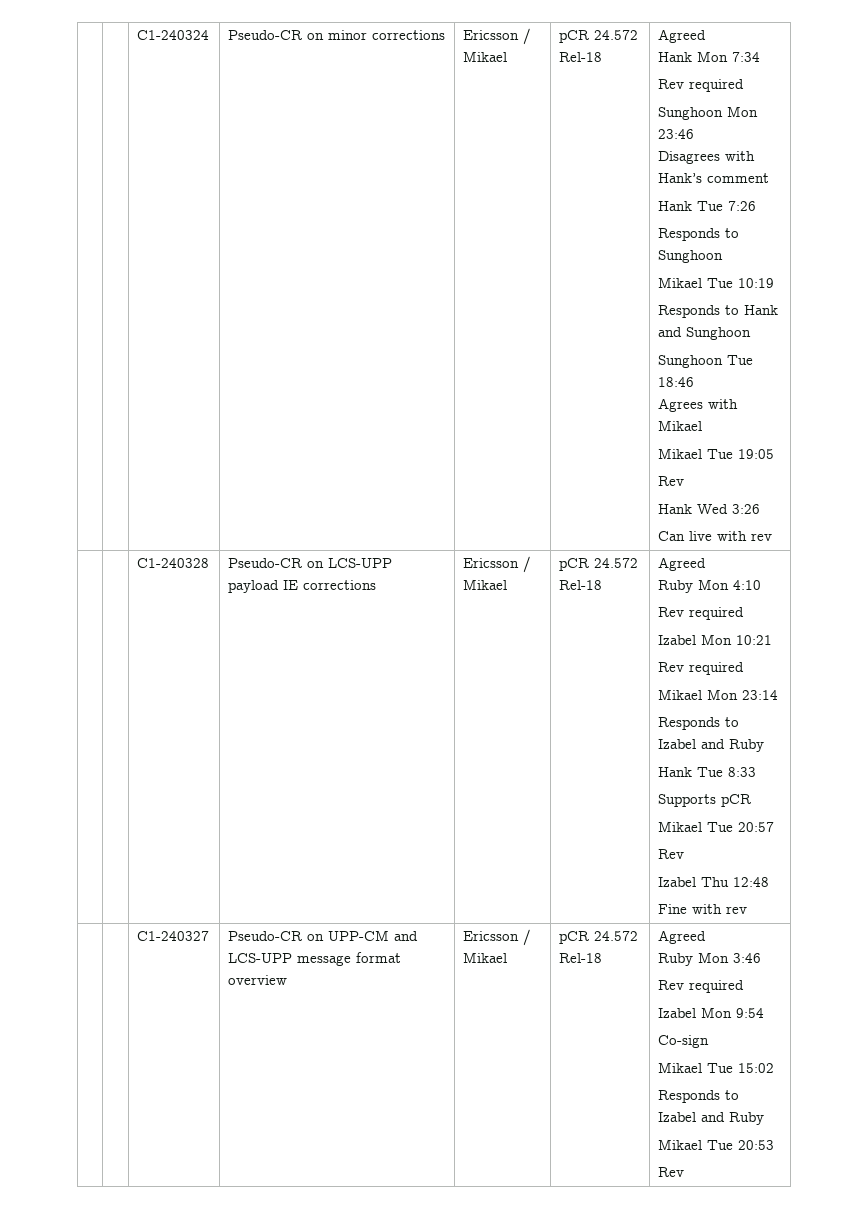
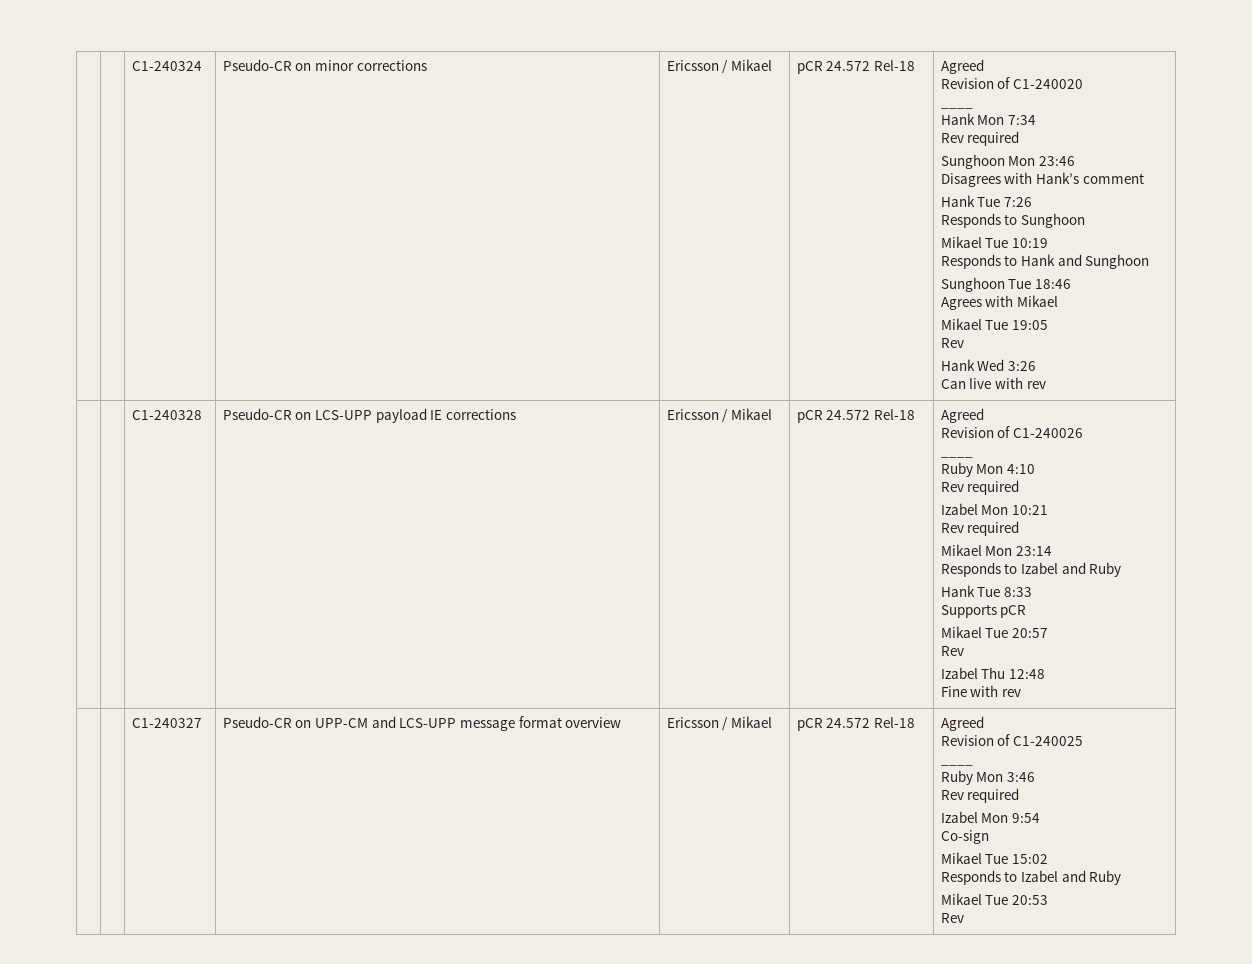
(707, 36) none -> [940,77,1084,89] [940,107,973,109] // Revision of C1-240020 // ____
(707, 564) none -> [940,426,1084,438] [940,456,973,458] // Revision of C1-240026 // ____
(707, 937) none -> [940,734,1084,746] [940,764,973,766] // Revision of C1-240025 // ____

